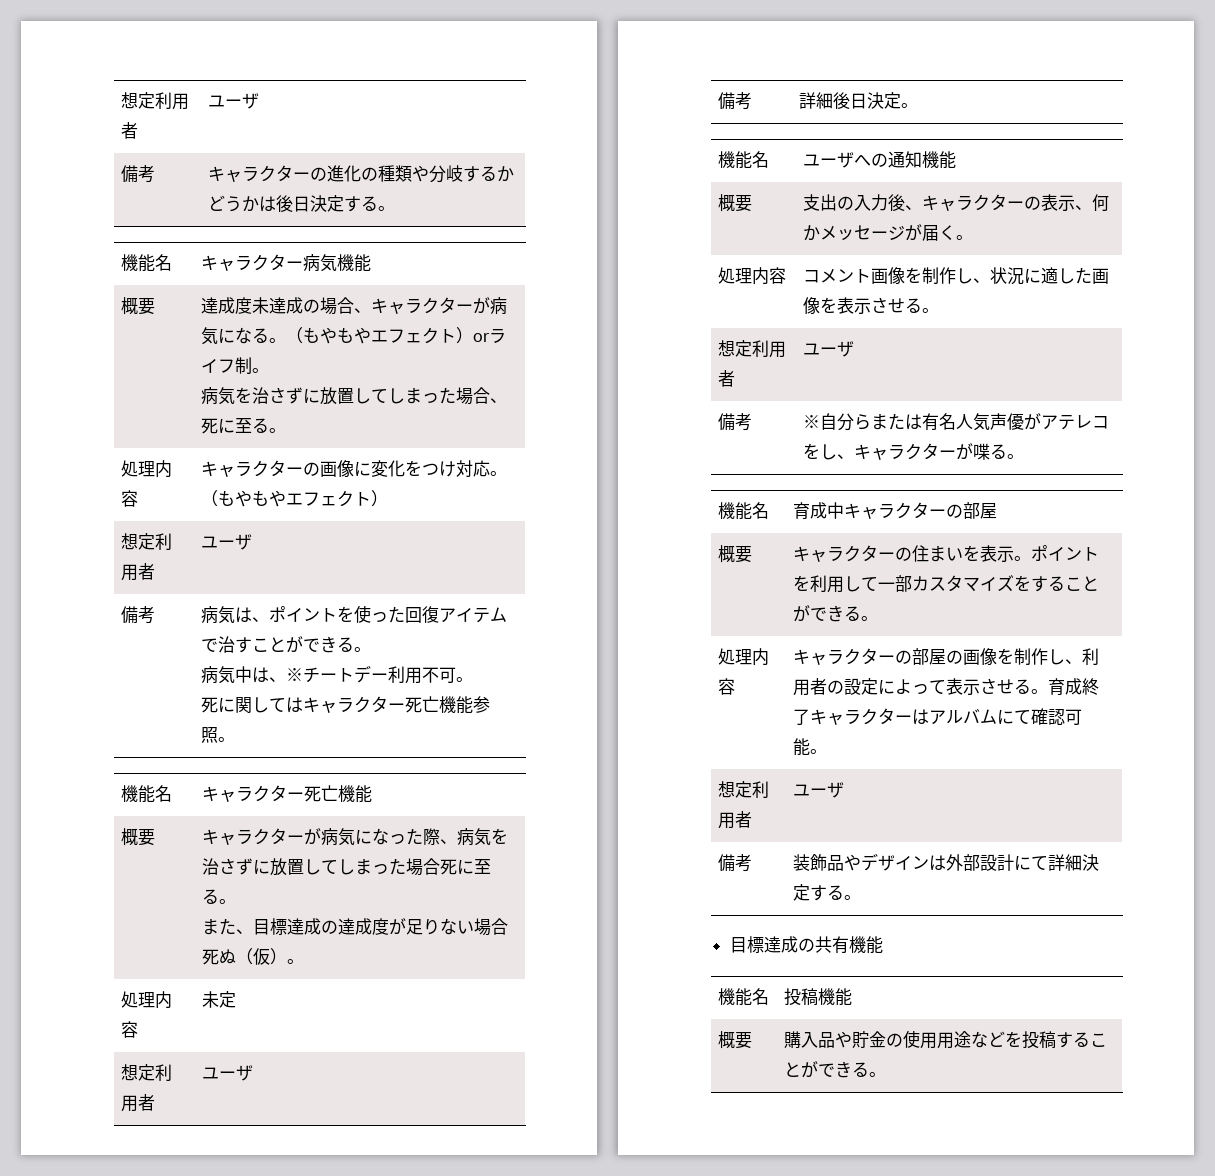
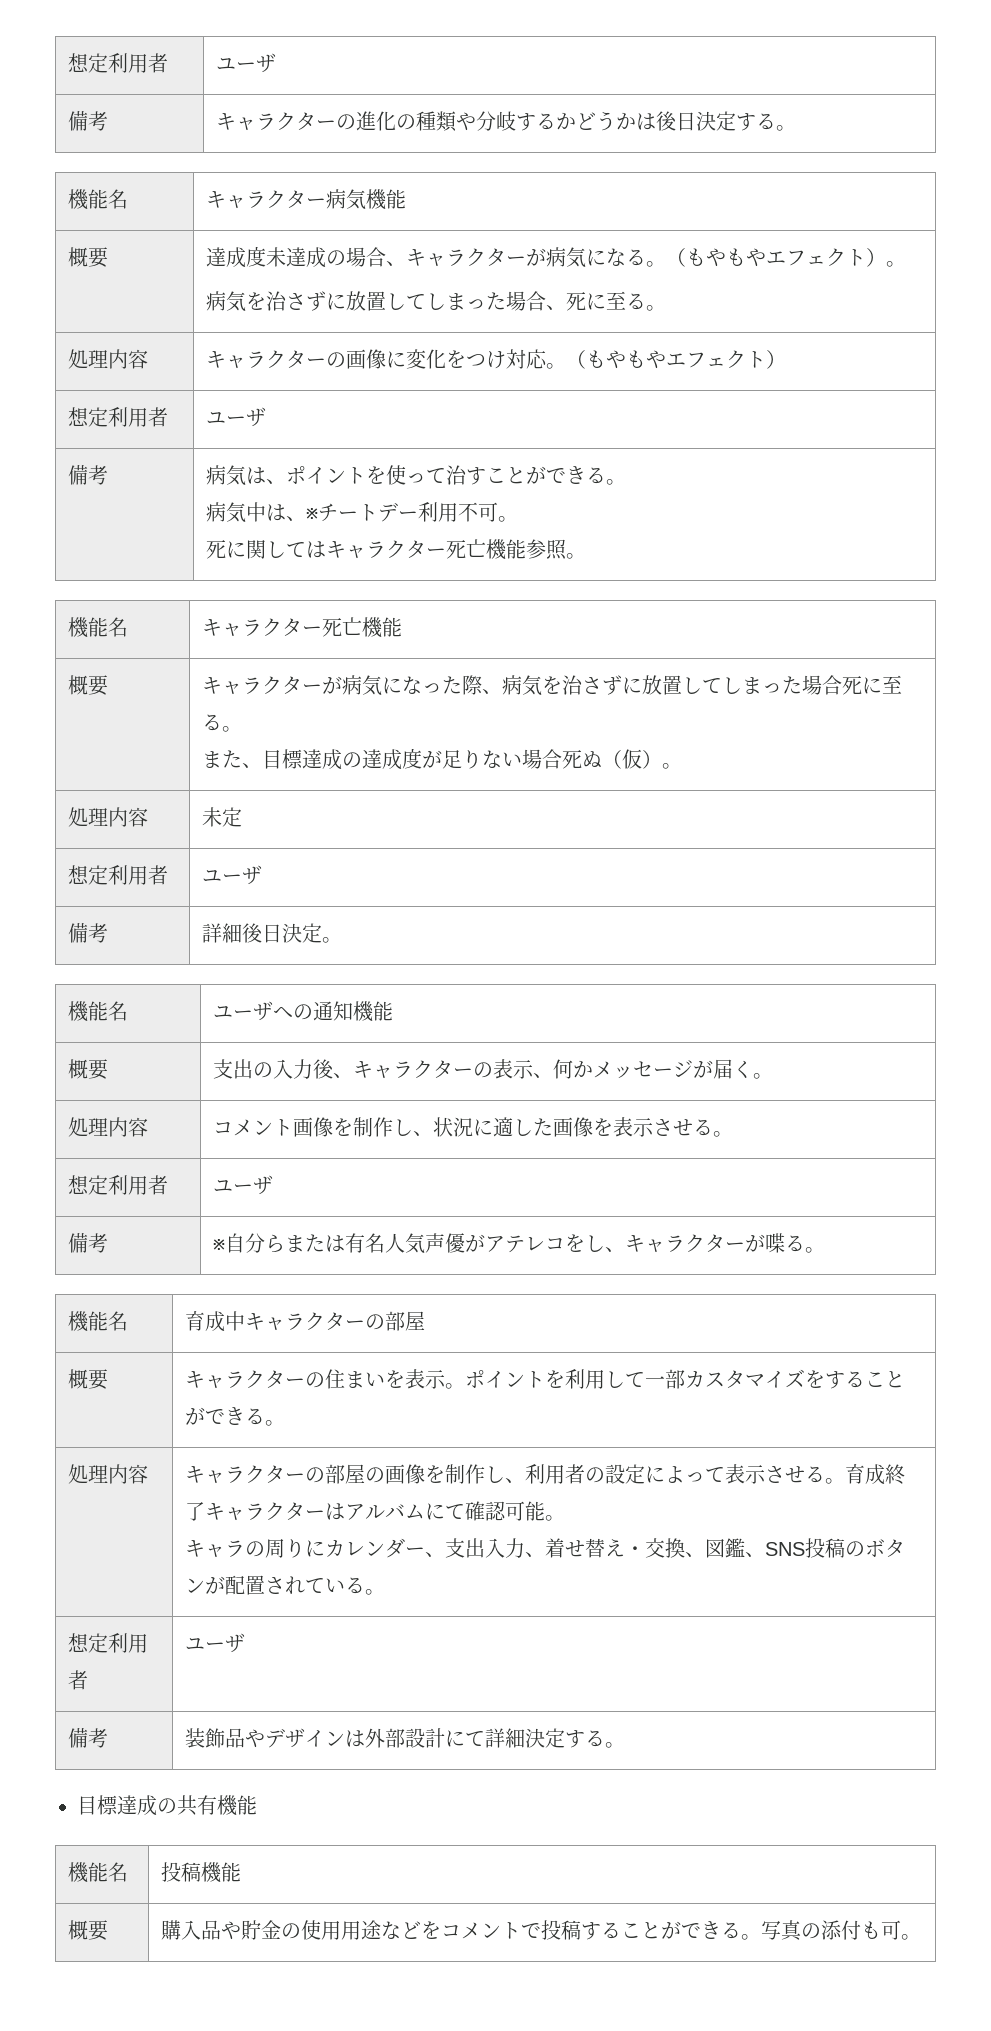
[473,328,507,344] [201,357,253,374] orライフ制 -> (887, 257) none
[388,606,508,623] [201,638,219,652] た回復アイテムで -> [426,468,447,483] て
(828, 751) none -> [185,1538,906,1558] [185,1575,386,1595] // キャラの周りにカレンダー、支出入力、着せ替え・交換、図鑑、SNS投稿のボタンが配置されている。
(1023, 1039) none -> [441,1922,542,1939] コメントで
(887, 1074) none -> [761,1920,922,1941] 写真の添付も可。

